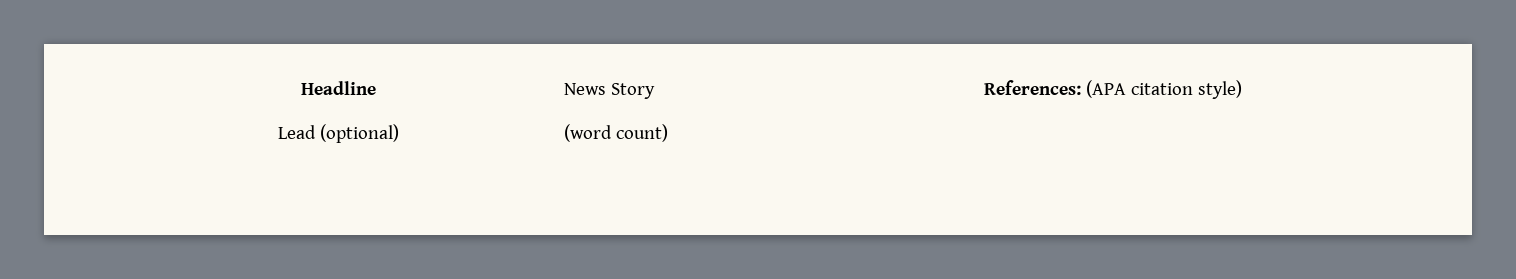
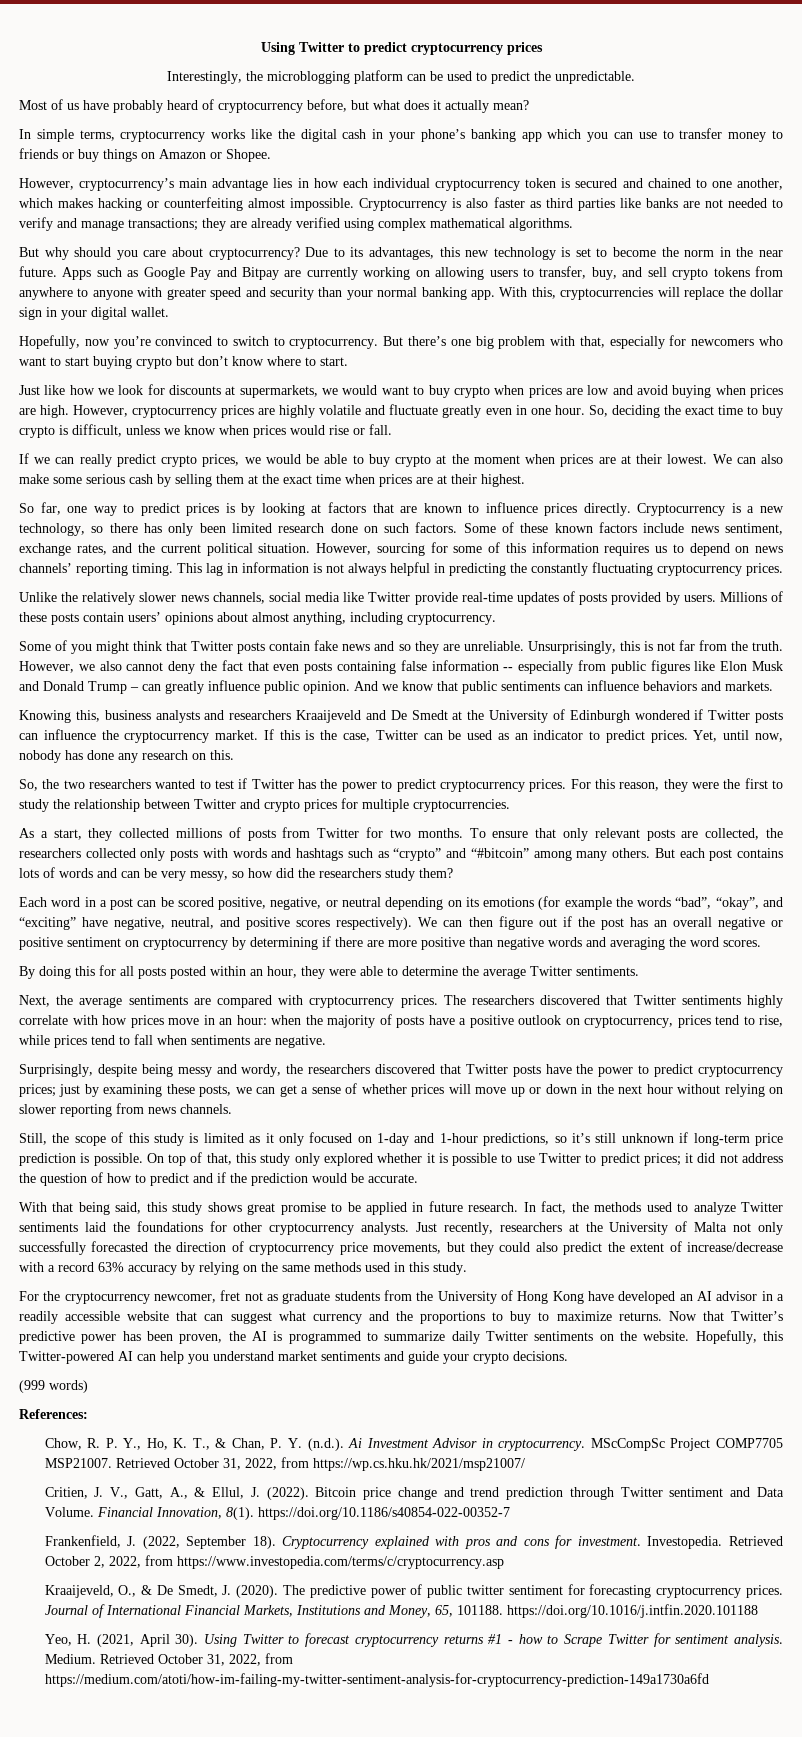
[300,81,376,95] [277,124,399,143] [564,83,655,99] [564,124,668,142] [984,80,1242,99] Headline // Lead (optional) // News Story // (word count) // References: (APA citation style) -> [260,42,543,55] [167,70,635,84] [19,99,529,113] [19,128,784,142] [19,148,271,162] [19,178,784,191] [19,197,784,211] [19,217,573,231] [19,247,784,260] [19,266,784,280] [19,287,784,300] [19,307,169,320] [19,335,784,349] [19,356,348,369] [19,384,783,398] [19,404,783,418] [19,424,392,438] [19,453,784,467] [19,474,525,487] [19,502,784,516] [19,522,783,536] [19,542,783,556] [19,562,783,576] [19,591,783,605] [19,612,496,625] [19,640,784,654] [19,660,783,674] [19,680,773,694] [19,709,784,723] [19,729,783,743] [19,750,234,763] [19,778,783,792] [19,798,510,812] [19,827,784,841] [19,848,783,861] [19,867,453,881] [19,896,783,910] [19,916,783,930] [19,936,761,950] [19,965,639,979] [19,995,784,1008] [19,1014,783,1028] [19,1034,326,1048] [19,1064,783,1077] [19,1083,784,1097] [19,1103,232,1117] [19,1132,784,1146] [19,1152,783,1166] [19,1172,418,1186] [19,1201,784,1215] [19,1221,783,1235] [19,1241,783,1255] [19,1262,467,1275] [19,1290,785,1304] [19,1311,783,1324] [19,1330,784,1344] [19,1351,568,1364] [19,1380,88,1393] [19,1409,88,1419] [44,1438,783,1451] [44,1457,525,1471] [44,1487,785,1500] [44,1507,510,1520] [44,1535,783,1549] [44,1555,504,1569] [44,1584,783,1598] [44,1604,758,1618] [44,1633,784,1647] [44,1653,293,1666] [44,1673,709,1687] Using Twitter to predict cryptocurrency prices // Interestingly, the microblogging platform can be used to predict the unpredictable. // Most of us have probably heard of cryptocurrency before, but what does it actually mean? // In simple terms, cryptocurrency works like the digital cash in your phone’s banking app which you can use to transfer money to friends or buy things on Amazon or Shopee. // However, cryptocurrency’s main advantage lies in how each individual cryptocurrency token is secured and chained to one another, which makes hacking or counterfeiting almost impossible. Cryptocurrency is also faster as third parties like banks are not needed to verify and manage transactions; they are already verified using complex mathematical algorithms. // But why should you care about cryptocurrency? Due to its advantages, this new technology is set to become the norm in the near future. Apps such as Google Pay and Bitpay are currently working on allowing users to transfer, buy, and sell crypto tokens from anywhere to anyone with greater speed and security than your normal banking app. With this, cryptocurrencies will replace the dollar sign in your digital wallet. // Hopefully, now you’re convinced to switch to cryptocurrency. But there’s one big problem with that, especially for newcomers who want to start buying crypto but don’t know where to start. // Just like how we look for discounts at supermarkets, we would want to buy crypto when prices are low and avoid buying when prices are high. However, cryptocurrency prices are highly volatile and fluctuate greatly even in one hour. So, deciding the exact time to buy crypto is difficult, unless we know when prices would rise or fall. // If we can really predict crypto prices, we would be able to buy crypto at the moment when prices are at their lowest. We can also make some serious cash by selling them at the exact time when prices are at their highest. // So far, one way to predict prices is by looking at factors that are known to influence prices directly. Cryptocurrency is a new technology, so there has only been limited research done on such factors. Some of these known factors include news sentiment, exchange rates, and the current political situation. However, sourcing for some of this information requires us to depend on news channels’ reporting timing. This lag in information is not always helpful in predicting the constantly fluctuating cryptocurrency prices. // Unlike the relatively slower news channels, social media like Twitter provide real-time updates of posts provided by users. Millions of these posts contain users’ opinions about almost anything, including cryptocurrency. // Some of you might think that Twitter posts contain fake news and so they are unreliable. Unsurprisingly, this is not far from the truth. However, we also cannot deny the fact that even posts containing false information -- especially from public figures like Elon Musk and Donald Trump – can greatly influence public opinion. And we know that public sentiments can influence behaviors and markets. // Knowing this, business analysts and researchers Kraaijeveld and De Smedt at the University of Edinburgh wondered if Twitter posts can influence the cryptocurrency market. If this is the case, Twitter can be used as an indicator to predict prices. Yet, until now, nobody has done any research on this. // So, the two researchers wanted to test if Twitter has the power to predict cryptocurrency prices. For this reason, they were the first to study the relationship between Twitter and crypto prices for multiple cryptocurrencies. // As a start, they collected millions of posts from Twitter for two months. To ensure that only relevant posts are collected, the researchers collected only posts with words and hashtags such as “crypto” and “#bitcoin” among many others. But each post contains lots of words and can be very messy, so how did the researchers study them? // Each word in a post can be scored positive, negative, or neutral depending on its emotions (for example the words “bad”, “okay”, and “exciting” have negative, neutral, and positive scores respectively). We can then figure out if the post has an overall negative or positive sentiment on cryptocurrency by determining if there are more positive than negative words and averaging the word scores. // By doing this for all posts posted within an hour, they were able to determine the average Twitter sentiments. // Next, the average sentiments are compared with cryptocurrency prices. The researchers discovered that Twitter sentiments highly correlate with how prices move in an hour: when the majority of posts have a positive outlook on cryptocurrency, prices tend to rise, while prices tend to fall when sentiments are negative. // Surprisingly, despite being messy and wordy, the researchers discovered that Twitter posts have the power to predict cryptocurrency prices; just by examining these posts, we can get a sense of whether prices will move up or down in the next hour without relying on slower reporting from news channels. // Still, the scope of this study is limited as it only focused on 1-day and 1-hour predictions, so it’s still unknown if long-term price prediction is possible. On top of that, this study only explored whether it is possible to use Twitter to predict prices; it did not address the question of how to predict and if the prediction would be accurate. // With that being said, this study shows great promise to be applied in future research. In fact, the methods used to analyze Twitter sentiments laid the foundations for other cryptocurrency analysts. Just recently, researchers at the University of Malta not only successfully forecasted the direction of cryptocurrency price movements, but they could also predict the extent of increase/decrease with a record 63% accuracy by relying on the same methods used in this study. // For the cryptocurrency newcomer, fret not as graduate students from the University of Hong Kong have developed an AI advisor in a readily accessible website that can suggest what currency and the proportions to buy to maximize returns. Now that Twitter’s predictive power has been proven, the AI is programmed to summarize daily Twitter sentiments on the website. Hopefully, this Twitter-powered AI can help you understand market sentiments and guide your crypto decisions. // (999 words) // References: // Chow, R. P. Y., Ho, K. T., & Chan, P. Y. (n.d.). Ai Investment Advisor in cryptocurrency. MScCompSc Project COMP7705 MSP21007. Retrieved October 31, 2022, from https://wp.cs.hku.hk/2021/msp21007/ // Critien, J. V., Gatt, A., & Ellul, J. (2022). Bitcoin price change and trend prediction through Twitter sentiment and Data Volume. Financial Innovation, 8(1). https://doi.org/10.1186/s40854-022-00352-7 // Frankenfield, J. (2022, September 18). Cryptocurrency explained with pros and cons for investment. Investopedia. Retrieved October 2, 2022, from https://www.investopedia.com/terms/c/cryptocurrency.asp // Kraaijeveld, O., & De Smedt, J. (2020). The predictive power of public twitter sentiment for forecasting cryptocurrency prices. Journal of International Financial Markets, Institutions and Money, 65, 101188. https://doi.org/10.1016/j.intfin.2020.101188 // Yeo, H. (2021, April 30). Using Twitter to forecast cryptocurrency returns #1 - how to Scrape Twitter for sentiment analysis. Medium. Retrieved October 31, 2022, from https://medium.com/atoti/how-im-failing-my-twitter-sentiment-analysis-for-cryptocurrency-prediction-149a1730a6fd

